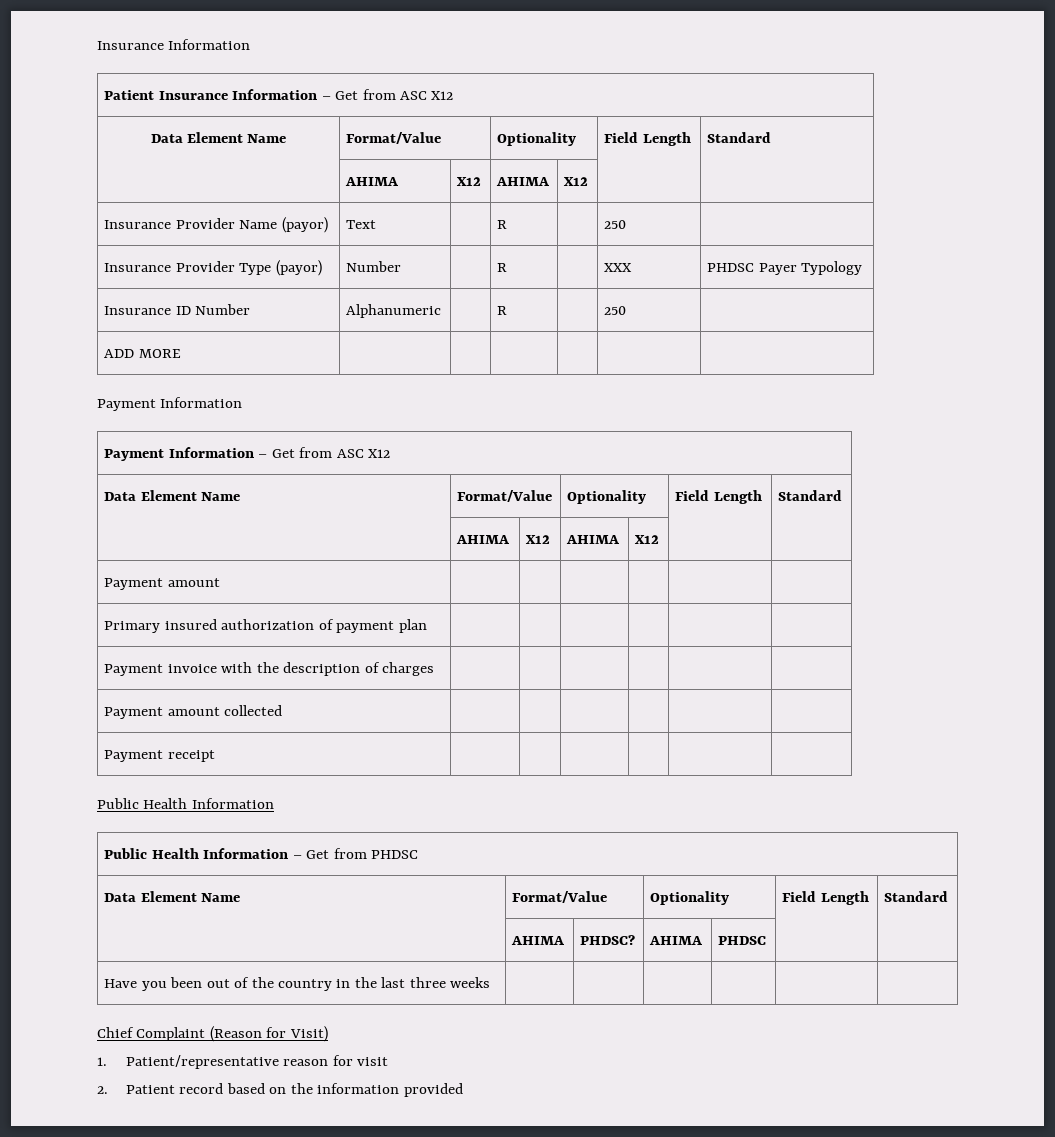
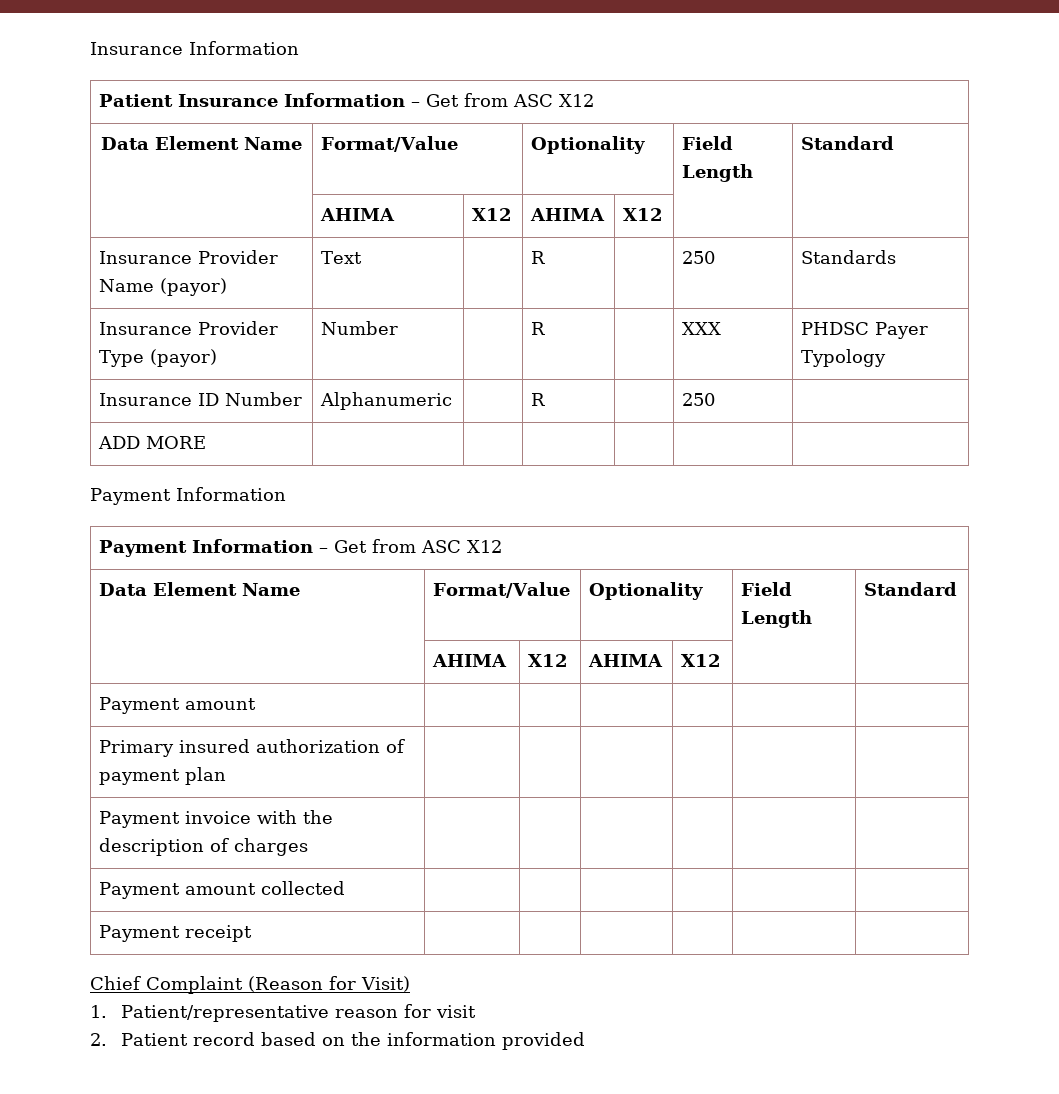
(627, 224) none -> [801,250,897,264] Standards
[97,798,274,809] [104,848,419,859] [104,891,241,902] [512,891,608,903] [650,891,730,905] [782,891,869,905] [884,891,949,902] [511,936,565,945] [580,935,636,945] [649,936,703,945] [718,936,767,945] [104,977,491,991] // Public Health Information // Public Health Information – Get from PHDSC // Data Element Name | Format/Value | Optionality | Field Length | Standard // | AHIMA | PHDSC? | AHIMA | PHDSC | | // Have you been out of the country in the last three weeks | | | | | | -> (253, 933) none

